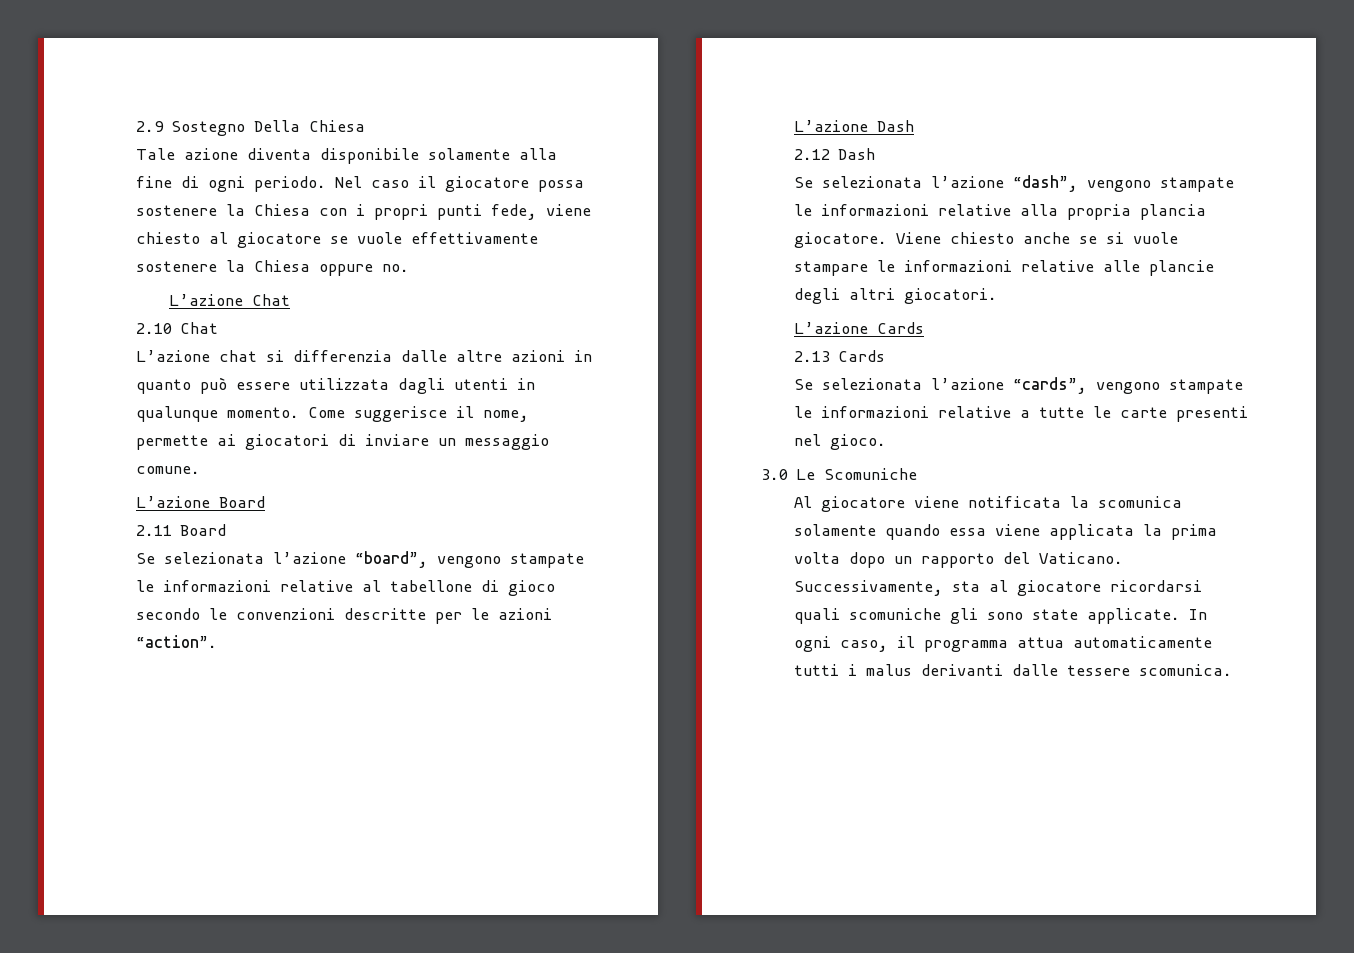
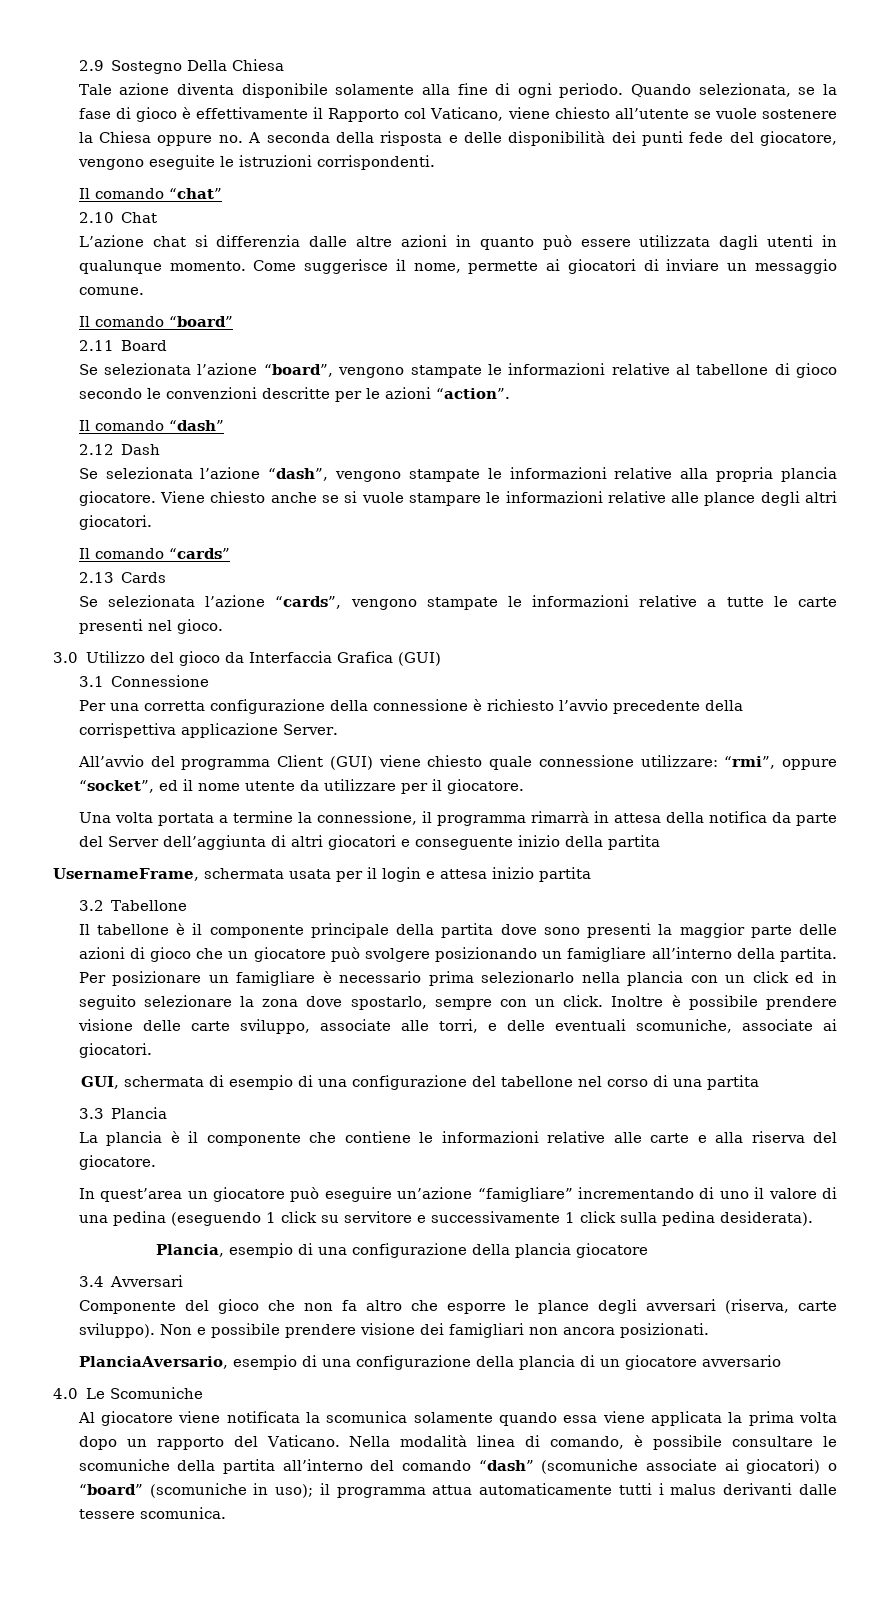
[334,176,584,192] [135,204,591,220] [135,232,321,248] Nel caso il giocatore possa sostenere la Chiesa con i propri punti fede, viene chiesto al giocatore -> [631,83,837,97] [78,107,689,122] Quando selezionata, se la fase di gioco è effettivamente il Rapporto col Vaticano, viene chiesto all’utente
[410,232,538,244] effettivamente -> (757, 113) none
[168,294,290,306] // L’azione Chat -> [248,131,838,146] [77,155,435,170] [78,188,222,199] A seconda della risposta e delle disponibilità dei punti fede del giocatore, vengono eseguite le istruzioni corrispondenti. // Il comando “chat”
[135,496,265,508] L’azione Board -> [78,316,233,327] Il comando “board”
[793,120,914,132] L’azione Dash -> [78,420,224,431] Il comando “dash”
[1148,260,1214,276] plancie -> [704,492,756,506] plance
[793,322,924,334] L’azione Cards -> [78,548,230,559] Il comando “cards”
(788, 474) none -> [85,651,441,666] [78,675,210,687] [78,699,743,714] [78,723,338,738] [77,755,838,770] [78,779,524,794] [78,811,837,826] [78,835,660,850] [53,867,591,882] [78,900,188,911] [78,923,837,938] [78,947,837,962] [78,971,837,986] [78,995,837,1010] [77,1019,837,1034] [78,1043,152,1058] [80,1075,759,1090] [78,1107,168,1119] [78,1131,838,1146] [78,1155,156,1170] [78,1187,838,1202] [78,1211,813,1226] [156,1243,649,1258] [78,1275,184,1287] [78,1299,837,1314] [78,1323,709,1338] [78,1355,781,1370] [53,1388,78,1399] Utilizzo del gioco da Interfaccia Grafica (GUI) // 3.1 Connessione // Per una corretta configurazione della connessione è richiesto l’avvio precedente della corrispettiva applicazione Server. // All’avvio del programma Client (GUI) viene chiesto quale connessione utilizzare: “rmi”, oppure “socket”, ed il nome utente da utilizzare per il giocatore. // Una volta portata a termine la connessione, il programma rimarrà in attesa della notifica da parte del Server dell’aggiunta di altri giocatori e conseguente inizio della partita // UsernameFrame, schermata usata per il login e attesa inizio partita // 3.2 Tabellone // Il tabellone è il componente principale della partita dove sono presenti la maggior parte delle azioni di gioco che un giocatore può svolgere posizionando un famigliare all’interno della partita. Per posizionare un famigliare è necessario prima selezionarlo nella plancia con un click ed in seguito selezionare la zona dove spostarlo, sempre con un click. Inoltre è possibile prendere visione delle carte sviluppo, associate alle torri, e delle eventuali scomuniche, associate ai giocatori. // GUI, schermata di esempio di una configurazione del tabellone nel corso di una partita // 3.3 Plancia // La plancia è il componente che contiene le informazioni relative alle carte e alla riserva del giocatore. // In quest’area un giocatore può eseguire un’azione “famigliare” incrementando di uno il valore di una pedina (eseguendo 1 click su servitore e successivamente 1 click sulla pedina desiderata). // Plancia, esempio di una configurazione della plancia giocatore // 3.4 Avversari // Componente del gioco che non fa altro che esporre le plance degli avversari (riserva, carte sviluppo). Non e possibile prendere visione dei famigliari non ancora posizionati. // PlanciaAversario, esempio di una configurazione della plancia di un giocatore avversario // 4.0
[793,580,1202,596] [793,608,1207,624] [793,636,888,652] Successivamente, sta al giocatore ricordarsi quali scomuniche gli sono state applicate. In ogni caso, -> [349,1435,837,1450] [78,1459,838,1474] [78,1483,314,1498] Nella modalità linea di comando, è possibile consultare le scomuniche della partita all’interno del comando “dash” (scomuniche associate ai giocatori) o “board” (scomuniche in uso);

